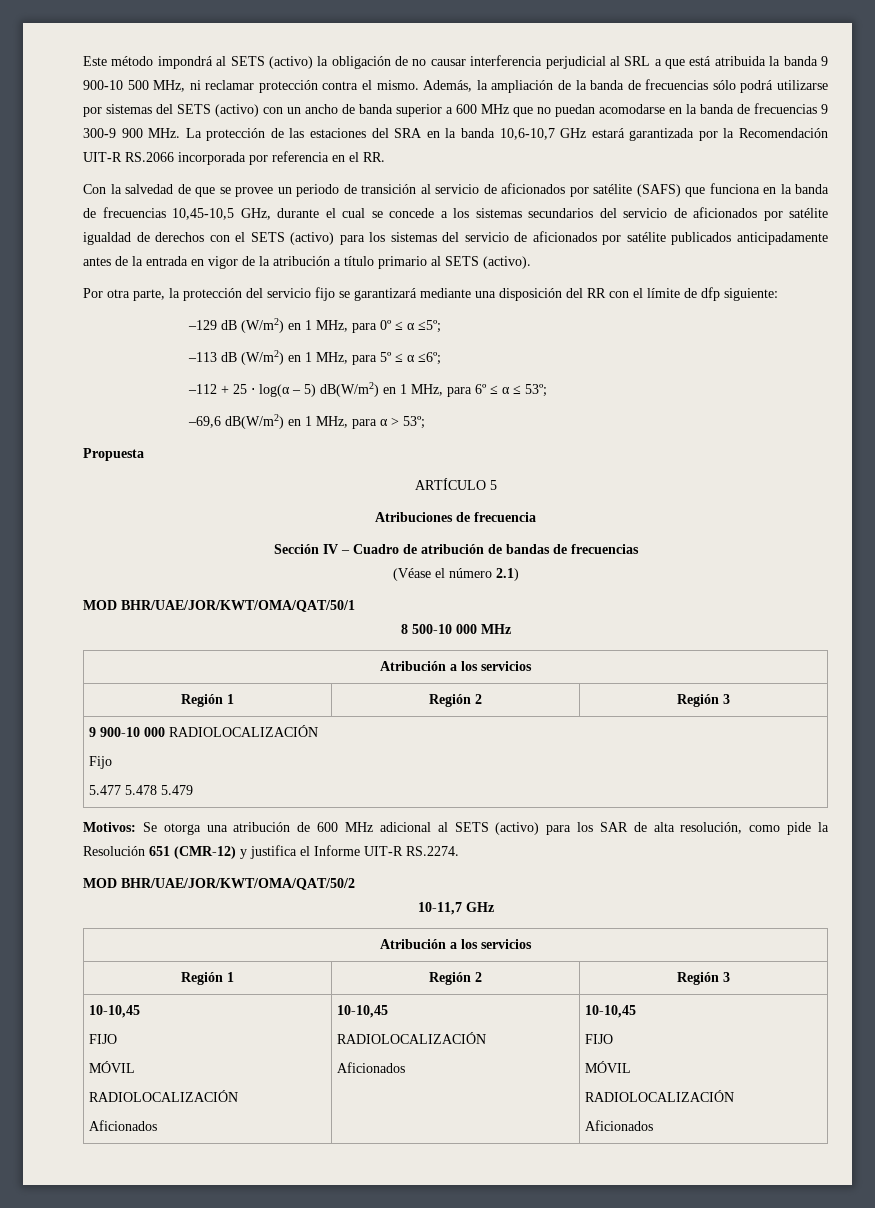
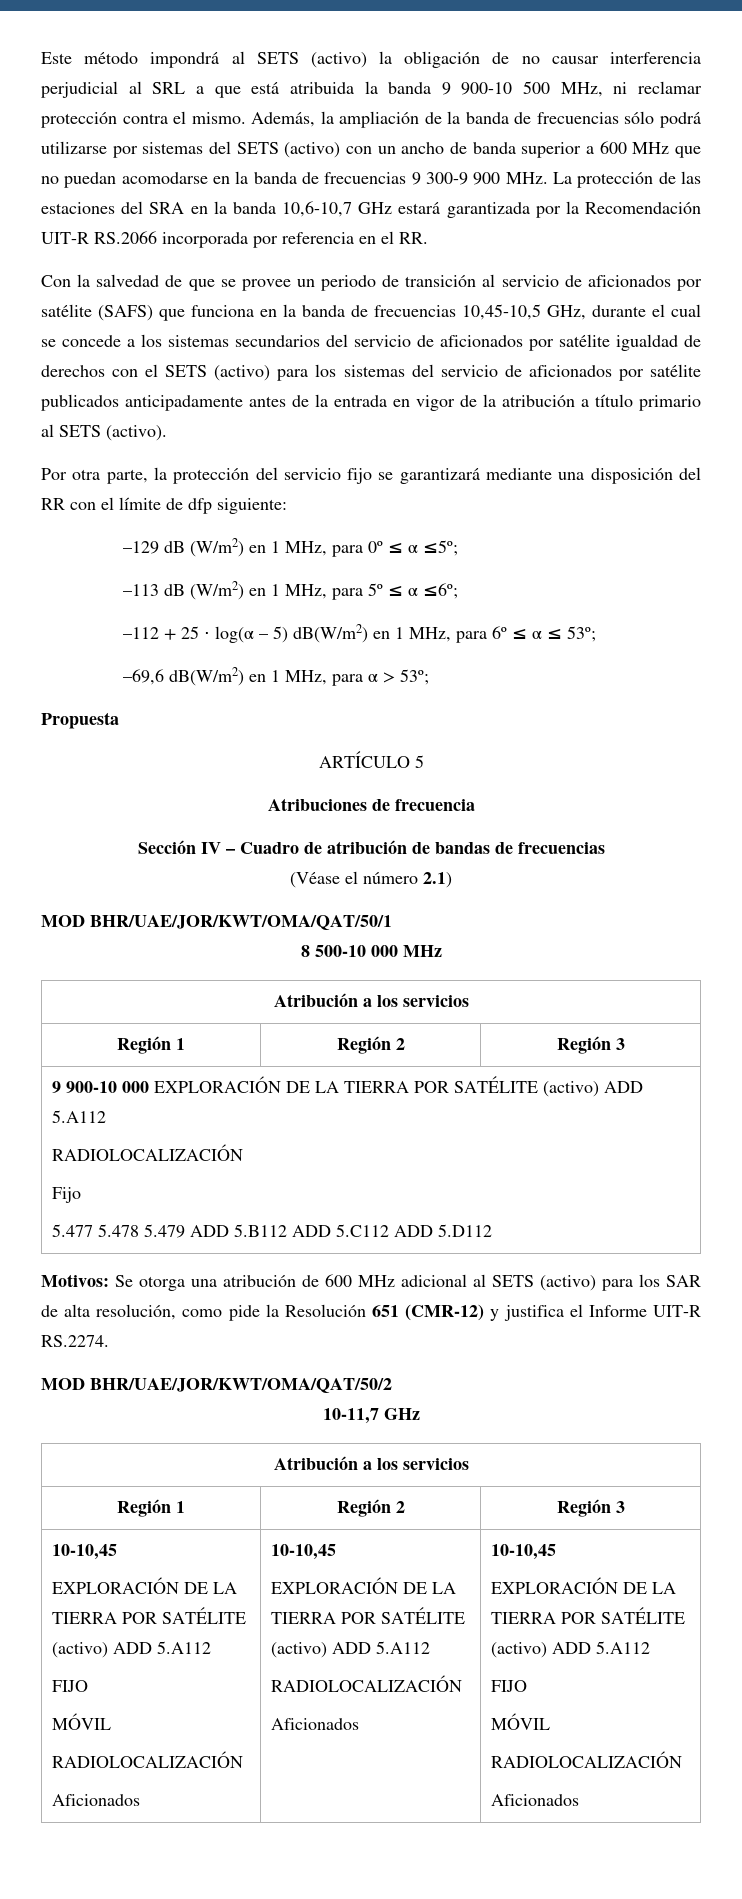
(166, 732) none -> [154,1076,644,1097] [52,1110,107,1123] EXPLORACIÓN DE LA TIERRA POR SATÉLITE (activo) ADD 5.A112 //
(194, 790) none -> [190,1224,493,1237] ADD 5.B112 ADD 5.C112 ADD 5.D112
(141, 1011) none -> [52,1577,238,1594] [52,1607,247,1624] [52,1641,212,1658] // EXPLORACIÓN DE LA TIERRA POR SATÉLITE (activo) ADD 5.A112
[337,1032,487,1044] [337,1062,406,1073] [585,1005,637,1018] RADIOLOCALIZACIÓN // Aficionados | 10-10,45 -> [271,1577,457,1594] [271,1607,466,1624] [271,1641,431,1658] [271,1675,463,1692] [271,1718,360,1730] [491,1544,557,1560] [491,1577,677,1594] [491,1607,686,1624] [491,1641,651,1658] EXPLORACIÓN DE LA TIERRA POR SATÉLITE (activo) ADD 5.A112 // RADIOLOCALIZACIÓN // Aficionados | 10-10,45 // EXPLORACIÓN DE LA TIERRA POR SATÉLITE (activo) ADD 5.A112

